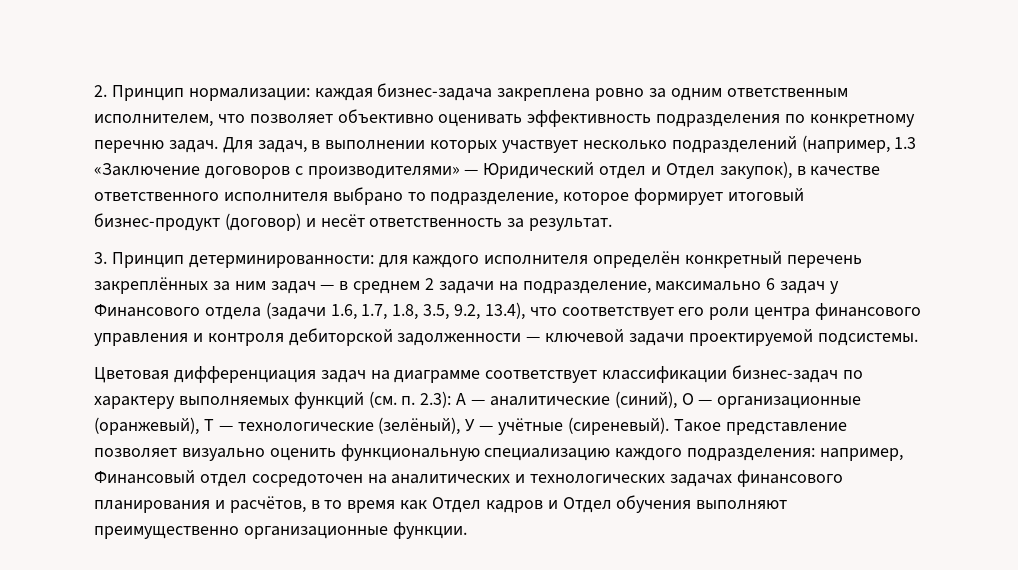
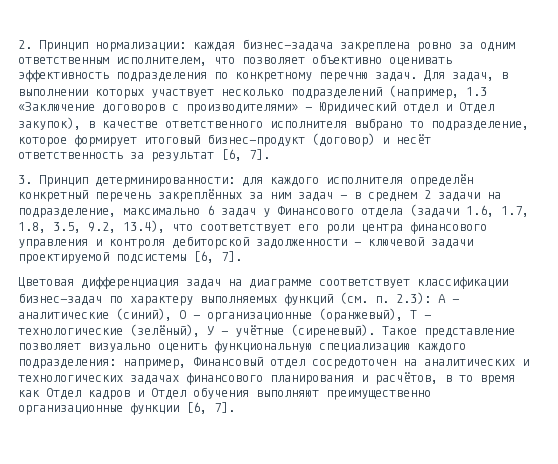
[529,218,613,231] результат. -> [151,149,270,162] результат [6, 7].
[817,333,918,346] подсистемы. -> [116,251,242,264] подсистемы [6, 7].
[392,522,467,539] функции. -> [130,402,235,415] функции [6, 7].

